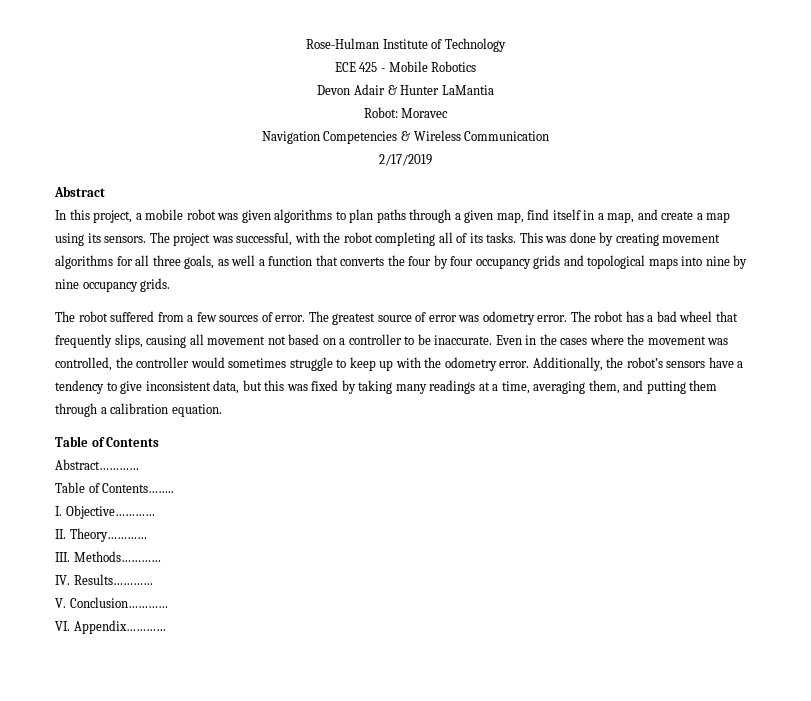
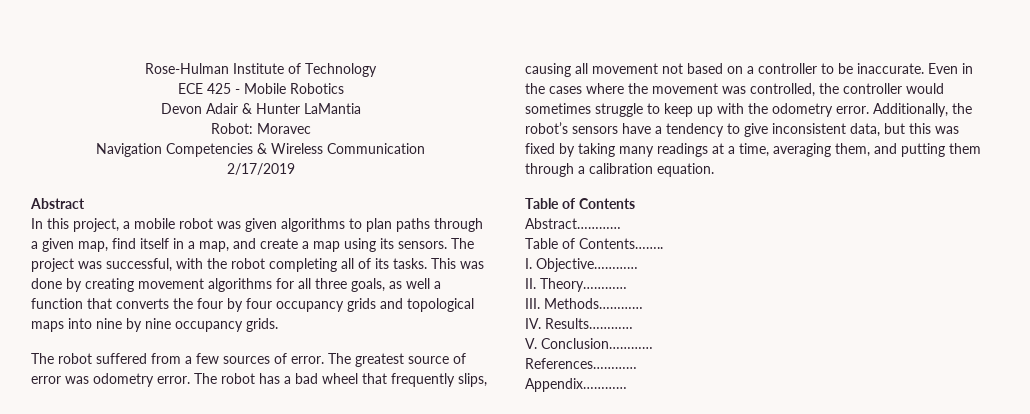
[55,621,70,631] VI. -> [525,358,637,369] References………… //

